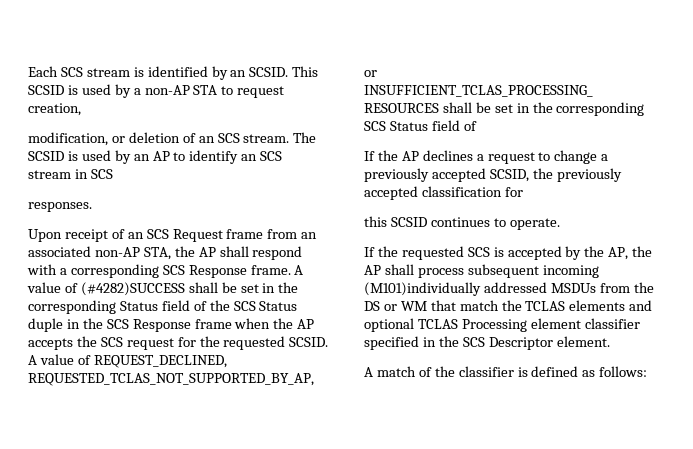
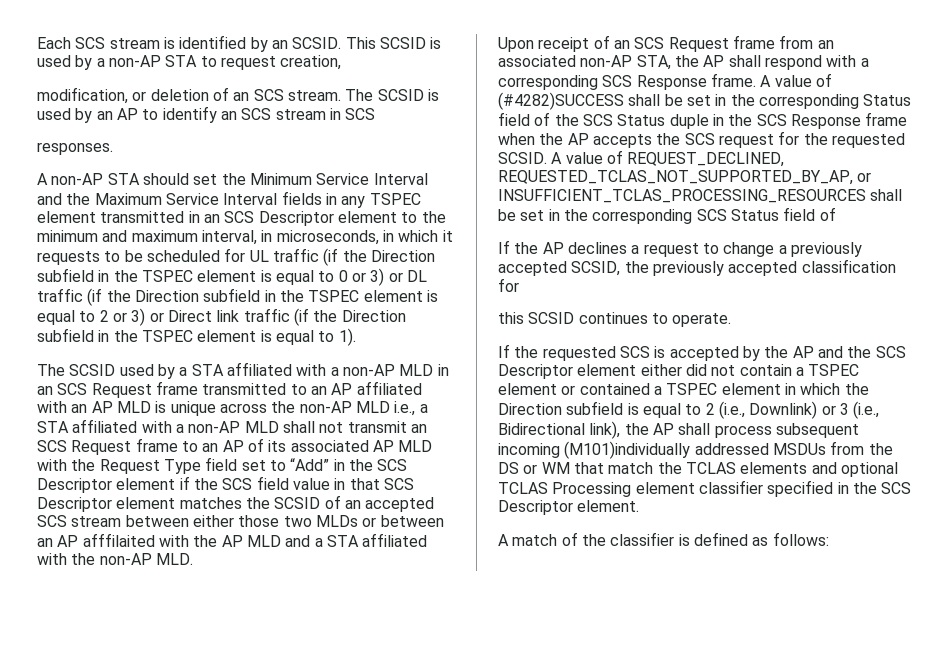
(92, 207) none -> [37,173,428,185] [37,191,421,208] [37,211,446,226] [37,230,453,245] [37,248,435,266] [37,268,427,286] [37,288,438,306] [37,308,406,326] [37,328,356,346] [37,362,449,379] [37,381,422,398] [37,401,428,416] [37,419,427,433] [37,438,433,455] [37,457,408,474] [37,476,414,493] [37,495,435,512] [37,515,444,527] [37,533,428,547] [37,553,193,565] // A non-AP STA should set the Minimum Service Interval and the Maximum Service Interval fields in any TSPEC element transmitted in an SCS Descriptor element to the minimum and maximum interval, in microseconds, in which it requests to be scheduled for UL traffic (if the Direction subfield in the TSPEC element is equal to 0 or 3) or DL traffic (if the Direction subfield in the TSPEC element is equal to 2 or 3) or Direct link traffic (if the Direction subfield in the TSPEC element is equal to 1). // The SCSID used by a STA affiliated with a non-AP MLD in an SCS Request frame transmitted to an AP affiliated with an AP MLD is unique across the non-AP MLD i.e., a STA affiliated with a non-AP MLD shall not transmit an SCS Request frame to an AP of its associated AP MLD with the Request Type field set to “Add” in the SCS Descriptor element if the SCS field value in that SCS Descriptor element matches the SCSID of an accepted SCS stream between either those two MLDs or between an AP afffilaited with the AP MLD and a STA affiliated with the non-AP MLD.
[608,247,629,260] AP, -> [792,346,906,358] [498,364,860,379] [498,383,869,395] [498,401,880,419] [498,421,621,439] AP and the SCS Descriptor element either did not contain a TSPEC element or contained a TSPEC element in which the Direction subfield is equal to 2 (i.e., Downlink) or 3 (i.e., Bidirectional link),

